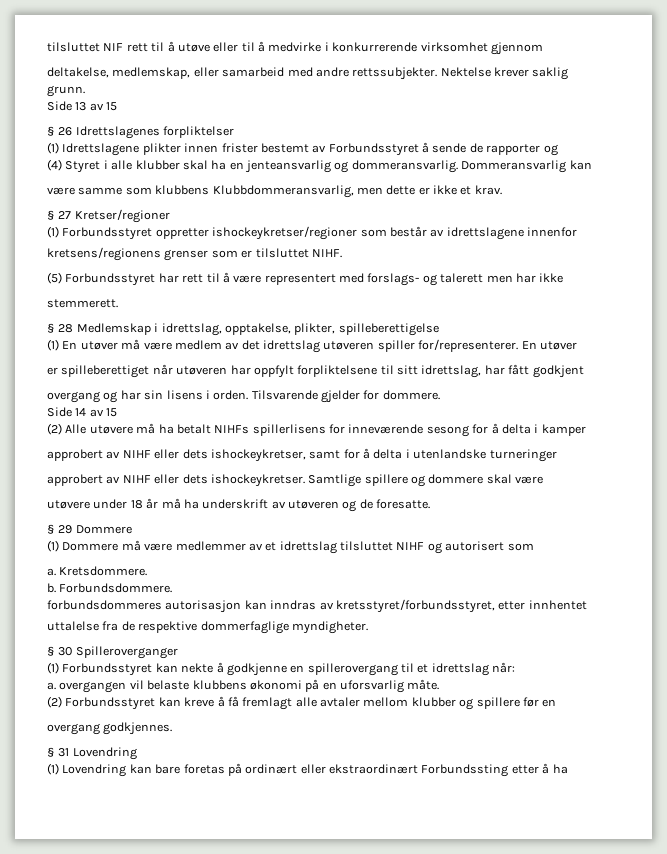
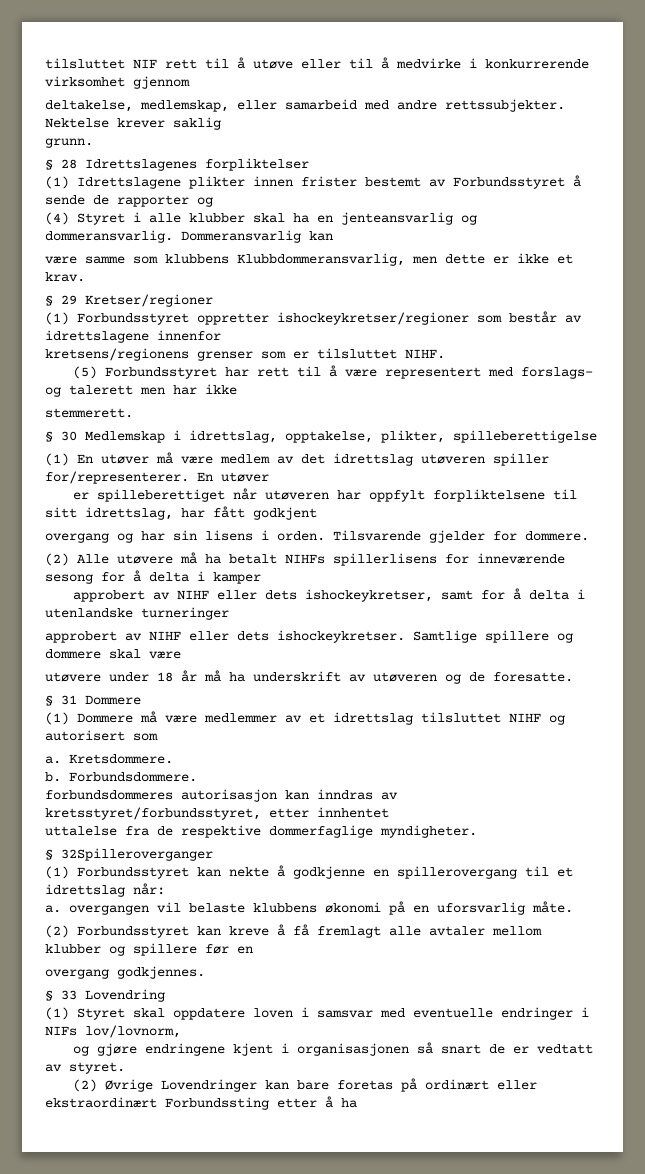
[47,101,118,111] [47,126,73,136] // Side 13 av 15 // § 26 -> [45,159,77,170] // § 28
[58,211,72,219] 27 -> [61,295,77,305] 29
[58,324,74,333] 28 -> [61,431,77,441] 30
[47,407,118,417] // Side 14 av 15 -> (589, 536) none
[58,525,73,534] 29 -> [61,695,77,705] 31
[58,646,178,659] 30 Spilleroverganger -> [61,848,213,861] 32Spilleroverganger
[58,748,70,757] 31 -> [61,990,77,1000] 33
[62,764,127,777] Lovendring -> [77,1007,589,1020] [45,1025,181,1038] [73,1042,594,1056] [45,1062,125,1074] [73,1079,258,1092] Styret skal oppdatere loven i samsvar med eventuelle endringer i NIFs lov/lovnorm, // og gjøre endringene kjent i organisasjonen så snart de er vedtatt av styret. // (2) Øvrige Lovendringer

